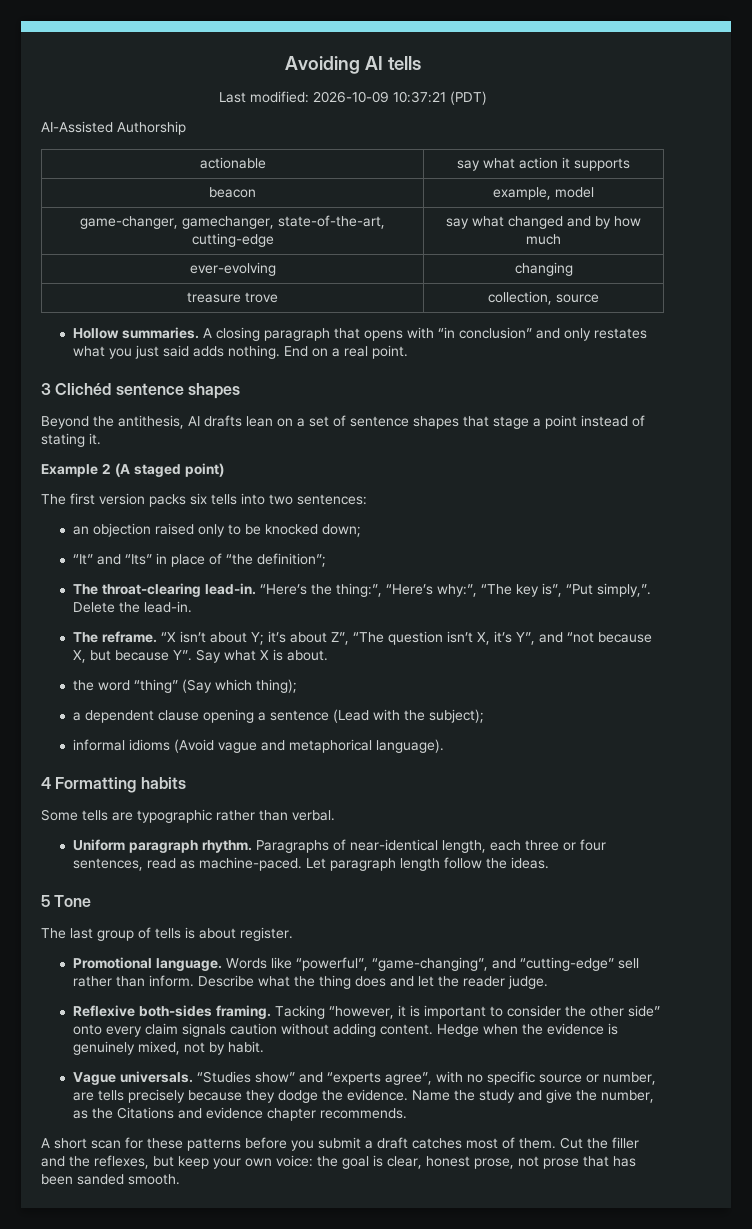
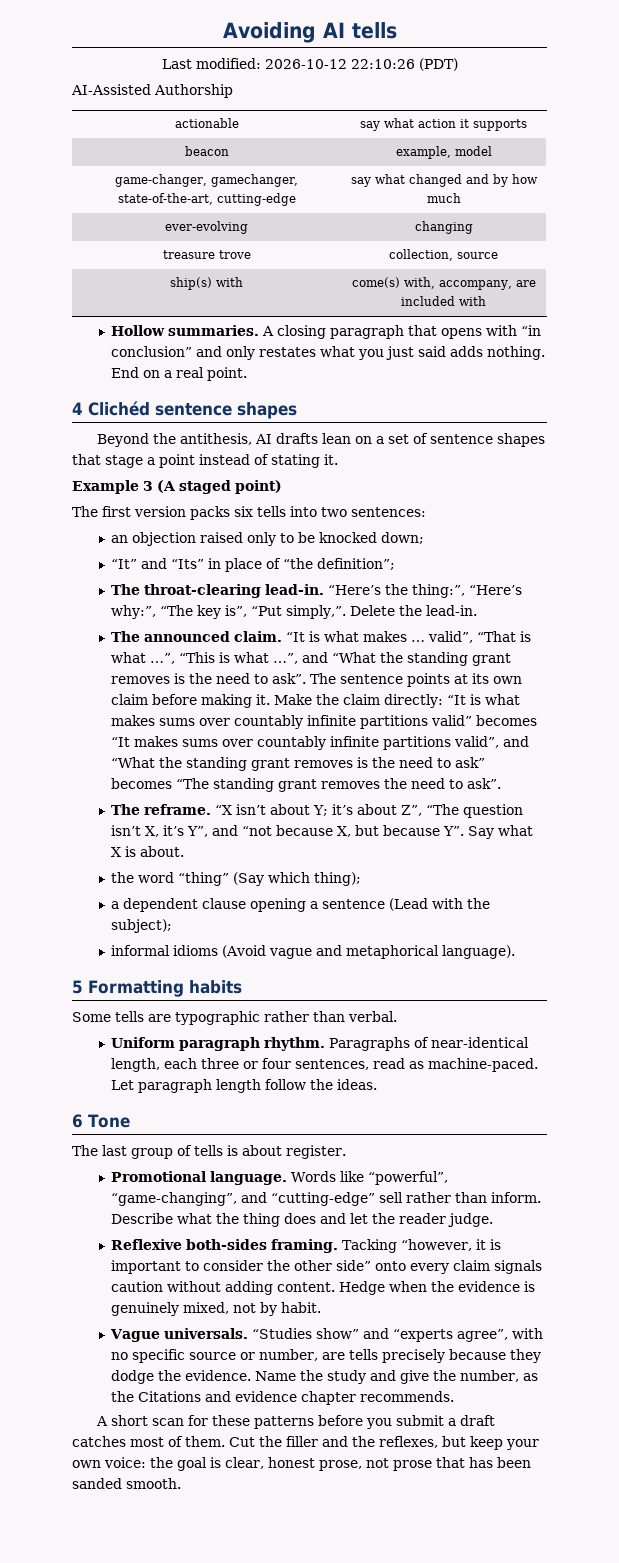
[312,91,446,103] 2026-10-09 10:37:21 -> [264,59,415,69] 2026-10-12 22:10:26
(599, 298) none -> [170,277,243,290] [351,277,536,290] [401,296,486,306] // ship(s) with | come(s) with, accompany, are included with
[41,383,51,395] 3 -> [72,402,83,415] 4
[102,463,111,474] 2 -> [143,481,153,491] 3
(192, 607) none -> [111,631,532,643] [111,652,512,666] [111,673,523,687] [111,694,521,708] [111,715,538,729] [111,736,530,750] [111,757,486,771] [111,778,502,792] // The announced claim. “It is what makes … valid”, “That is what …”, “This is what …”, and “What the standing grant removes is the need to ask”. The sentence points at its own claim before making it. Make the claim directly: “It is what makes sums over countably infinite partitions valid” becomes “It makes sums over countably infinite partitions valid”, and “What the standing grant removes is the need to ask” becomes “The standing grant removes the need to ask”.
[41,777,51,789] 4 -> [72,980,83,994] 5
[41,895,50,907] 5 -> [72,1114,83,1128] 6

